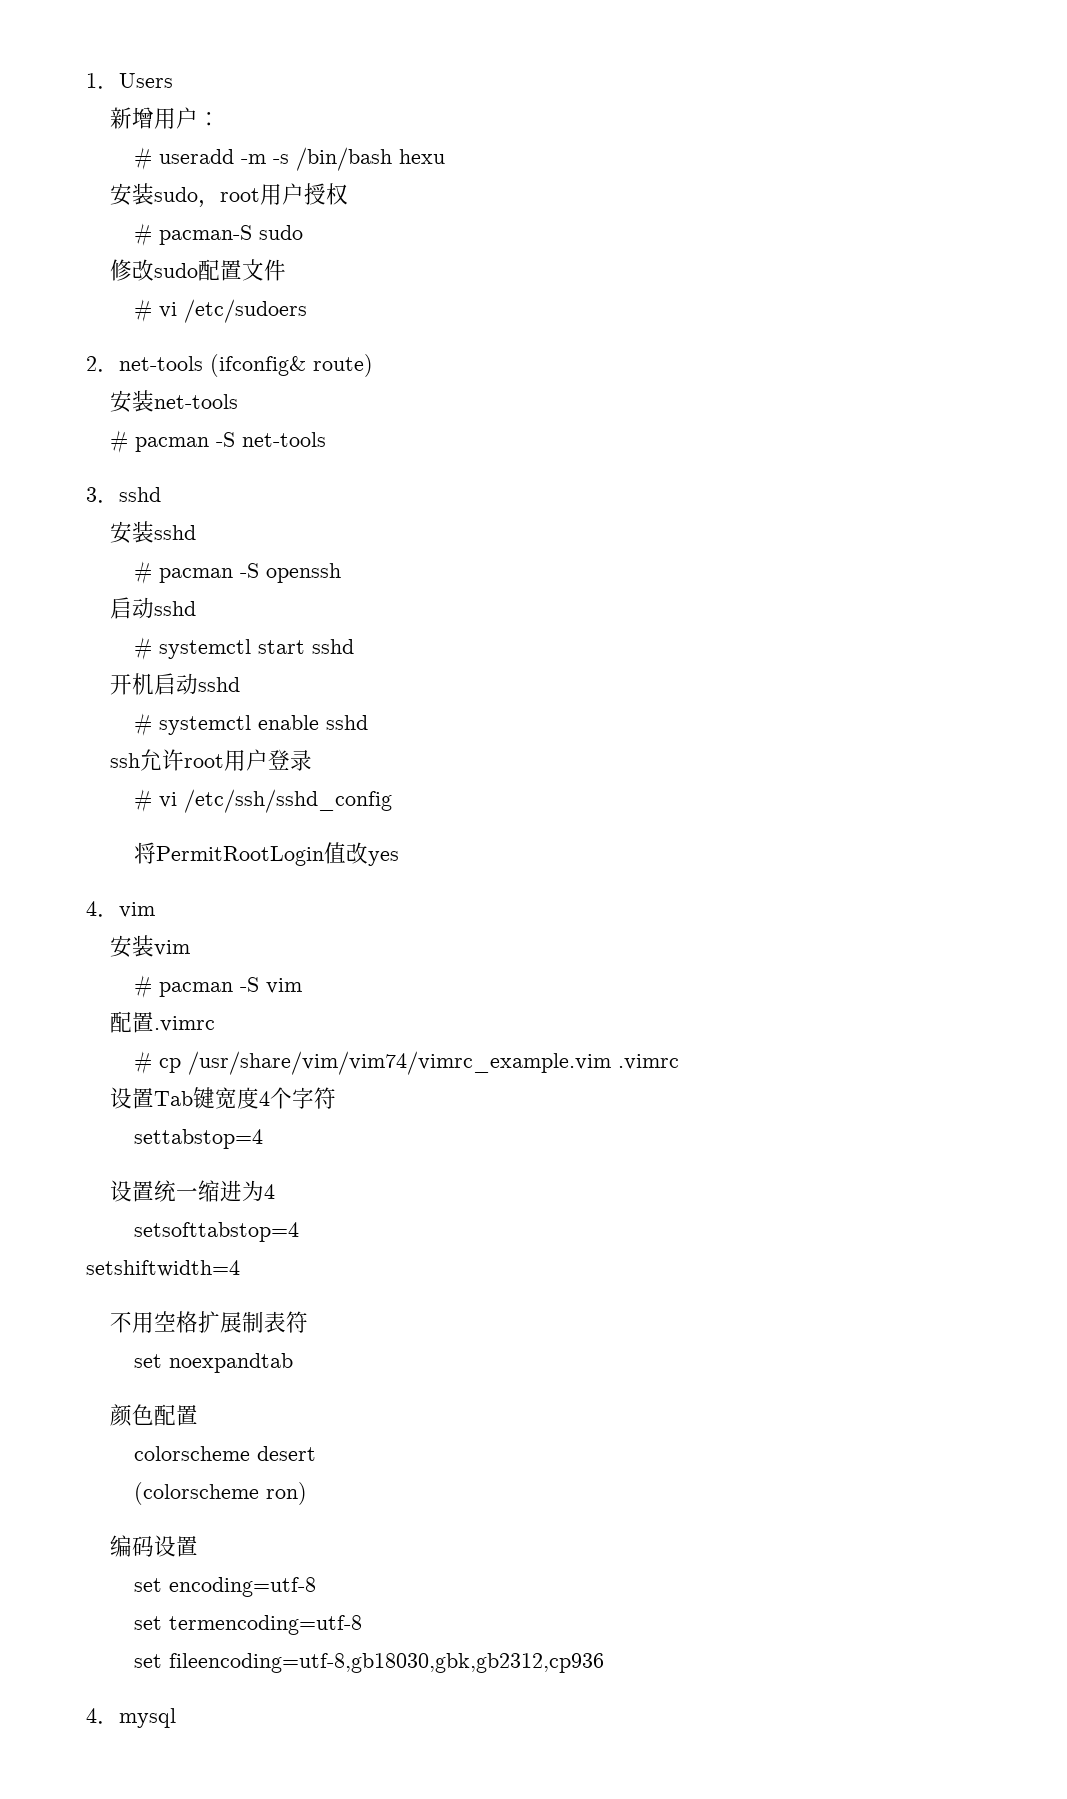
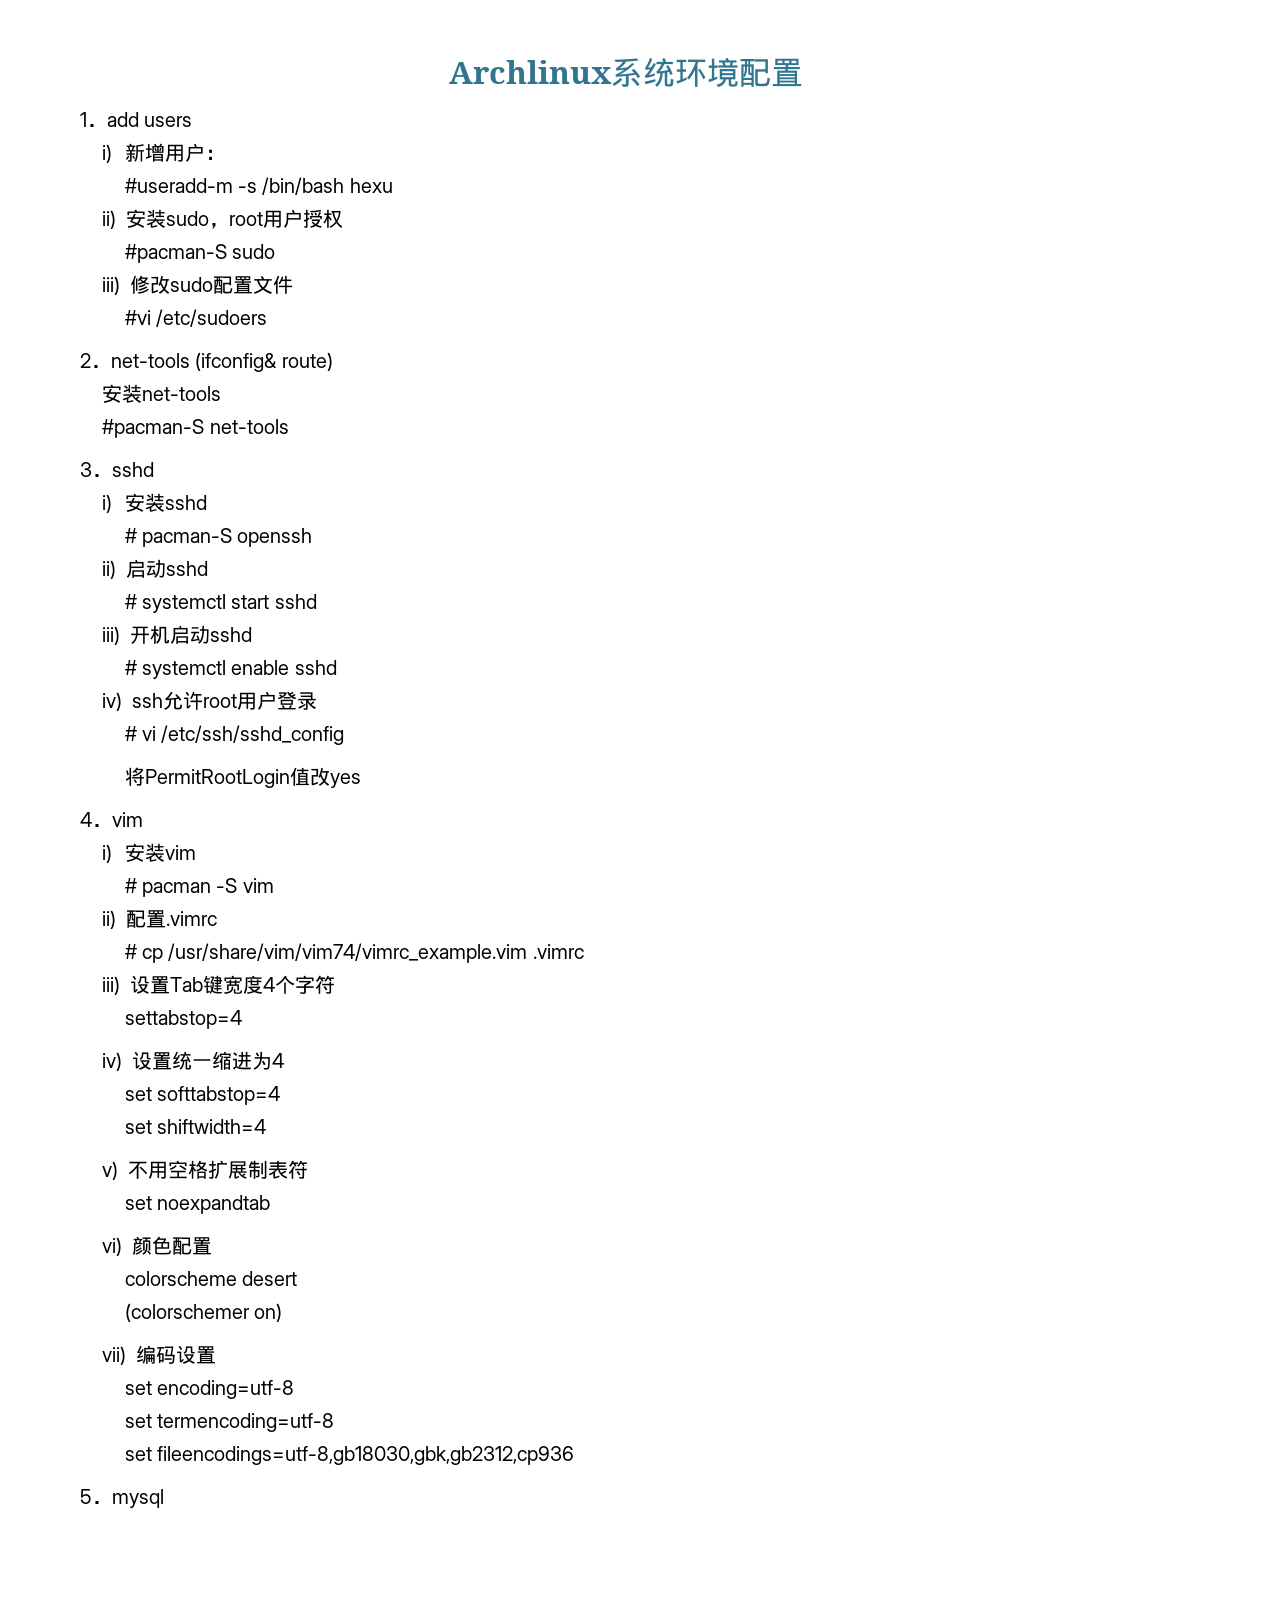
[86,73,173,89] 1．Users // -> [448,57,803,87] [80,112,193,127] [102,144,113,163] Archlinux系统环境配置 // 1．add users // i)
[134,147,267,170] # useradd -m -> [124,178,233,193] #useradd-m
(446, 156) none -> [102,210,117,229] ii)
[134,223,253,246] # pacman-S -> [124,244,227,263] #pacman-S
(304, 232) none -> [102,276,121,295] iii)
[134,299,178,322] # vi -> [124,310,151,325] #vi
[110,430,236,453] # pacman -S -> [102,419,205,438] #pacman-S
(161, 494) none -> [102,494,113,513] i)
[159,563,260,583] pacman -S -> [141,528,232,547] pacman-S
(342, 573) none -> [102,560,117,579] ii)
(355, 646) none -> [102,626,121,645] iii)
(369, 722) none -> [102,692,123,711] iv)
(155, 910) none -> [102,844,113,863] i)
(303, 986) none -> [102,910,117,929] ii)
(680, 1062) none -> [102,976,121,995] iii)
(264, 1139) none -> [102,1052,123,1071] iv)
[134,1222,300,1242] [86,1260,240,1277] setsofttabstop=4 // setshiftwidth=4 // -> [124,1086,280,1105] [124,1119,266,1134] [102,1161,119,1180] set softtabstop=4 // set shiftwidth=4 // v)
(294, 1363) none -> [102,1237,123,1256] vi)
[134,1482,308,1505] (colorscheme ron) // -> [124,1303,282,1322] [102,1346,127,1365] (colorschemer on) // vii)
[169,1653,605,1673] [86,1708,97,1723] fileencoding=utf-8,gb18030,gbk,gb2312,cp936 // 4 -> [156,1446,574,1465] [80,1489,92,1504] fileencodings=utf-8,gb18030,gbk,gb2312,cp936 // 5

